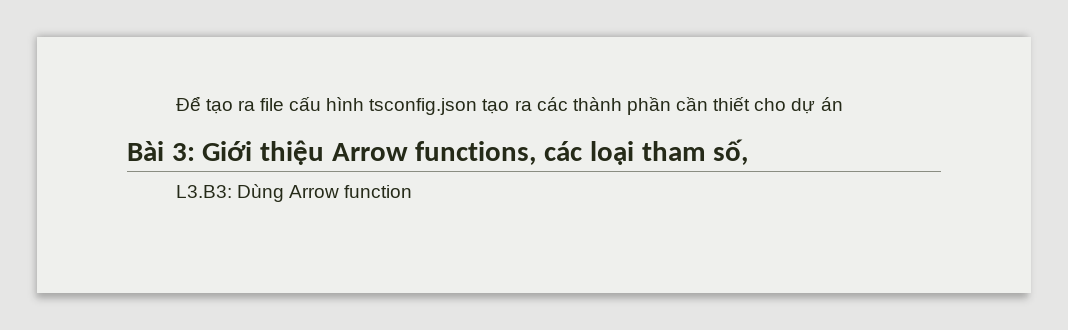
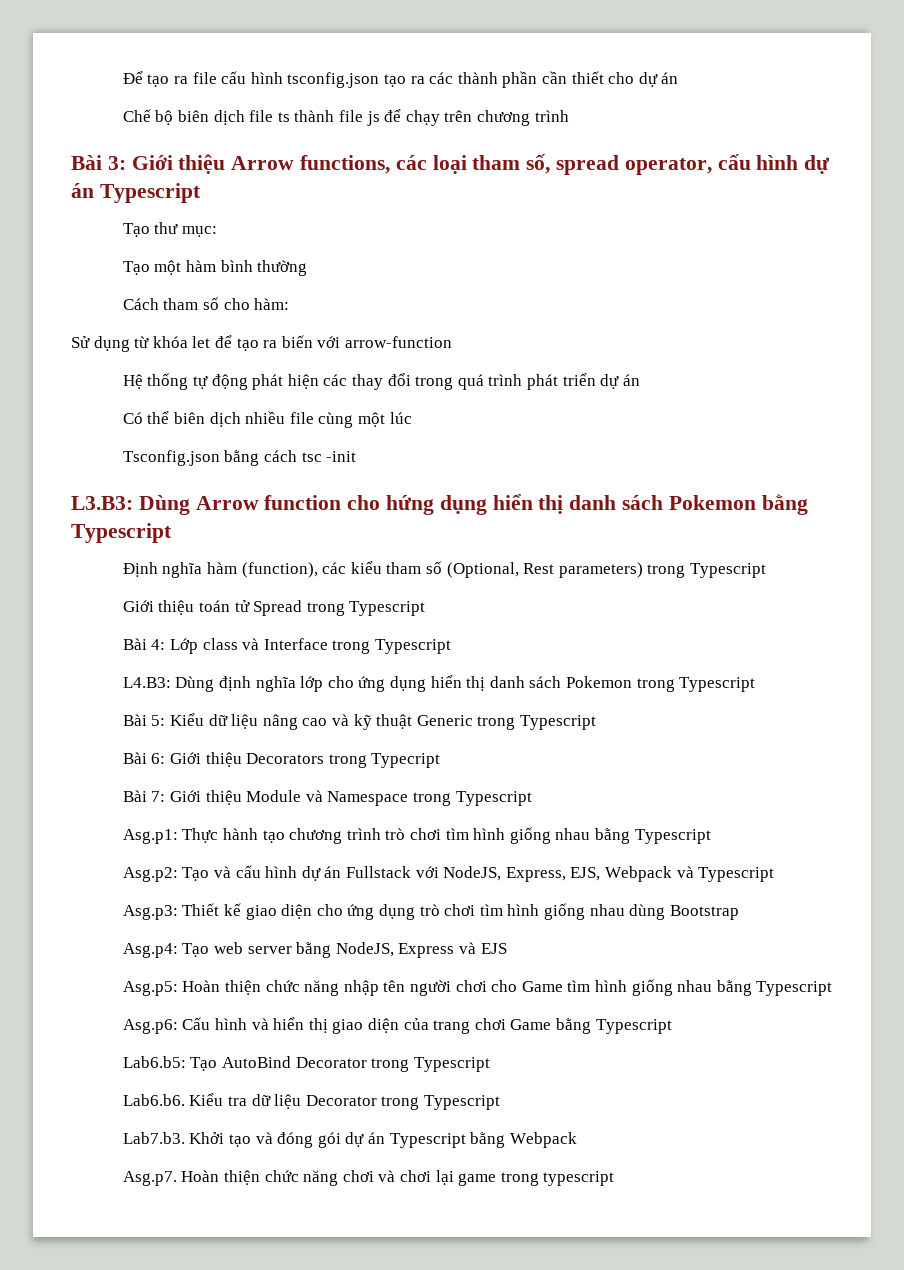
(843, 104) none -> [122,109,569,126] // Chế bộ biên dịch file ts thành file js để chạy trên chương trình
[175,184,412,202] // L3.B3: Dùng Arrow function -> [556,154,831,175] [71,183,201,203] [122,222,218,237] [122,260,308,276] [122,297,290,310] [71,335,452,352] [122,373,640,390] [122,411,412,428] [122,450,357,466] [71,494,808,515] [71,523,172,543] [122,561,766,578] [122,600,426,616] [122,638,451,654] [122,675,756,692] [122,713,596,730] [122,752,441,768] [122,790,532,806] [122,827,711,844] [122,865,775,882] [122,903,739,920] [122,942,507,958] [122,979,833,996] [122,1017,672,1034] [122,1056,490,1072] [122,1093,500,1110] [122,1132,577,1148] [122,1170,615,1186] spread operator, cấu hình dự án Typescript // Tạo thư mục: // Tạo một hàm bình thường // Cách tham số cho hàm: // Sử dụng từ khóa let để tạo ra biến với arrow-function // Hệ thống tự động phát hiện các thay đổi trong quá trình phát triển dự án // Có thể biên dịch nhiều file cùng một lúc // Tsconfig.json bằng cách tsc -init // L3.B3: Dùng Arrow function cho hứng dụng hiển thị danh sách Pokemon bằng Typescript // Định nghĩa hàm (function), các kiểu tham số (Optional, Rest parameters) trong Typescript // Giới thiệu toán tử Spread trong Typescript // Bài 4: Lớp class và Interface trong Typescript // L4.B3: Dùng định nghĩa lớp cho ứng dụng hiển thị danh sách Pokemon trong Typescript // Bài 5: Kiểu dữ liệu nâng cao và kỹ thuật Generic trong Typescript // Bài 6: Giới thiệu Decorators trong Typecript // Bài 7: Giới thiệu Module và Namespace trong Typescript // Asg.p1: Thực hành tạo chương trình trò chơi tìm hình giống nhau bằng Typescript // Asg.p2: Tạo và cấu hình dự án Fullstack với NodeJS, Express, EJS, Webpack và Typescript // Asg.p3: Thiết kế giao diện cho ứng dụng trò chơi tìm hình giống nhau dùng Bootstrap // Asg.p4: Tạo web server bằng NodeJS, Express và EJS // Asg.p5: Hoàn thiện chức năng nhập tên người chơi cho Game tìm hình giống nhau bằng Typescript // Asg.p6: Cấu hình và hiển thị giao diện của trang chơi Game bằng Typescript // Lab6.b5: Tạo AutoBind Decorator trong Typescript // Lab6.b6. Kiểu tra dữ liệu Decorator trong Typescript // Lab7.b3. Khởi tạo và đóng gói dự án Typescript bằng Webpack // Asg.p7. Hoàn thiện chức năng chơi và chơi lại game trong typescript

